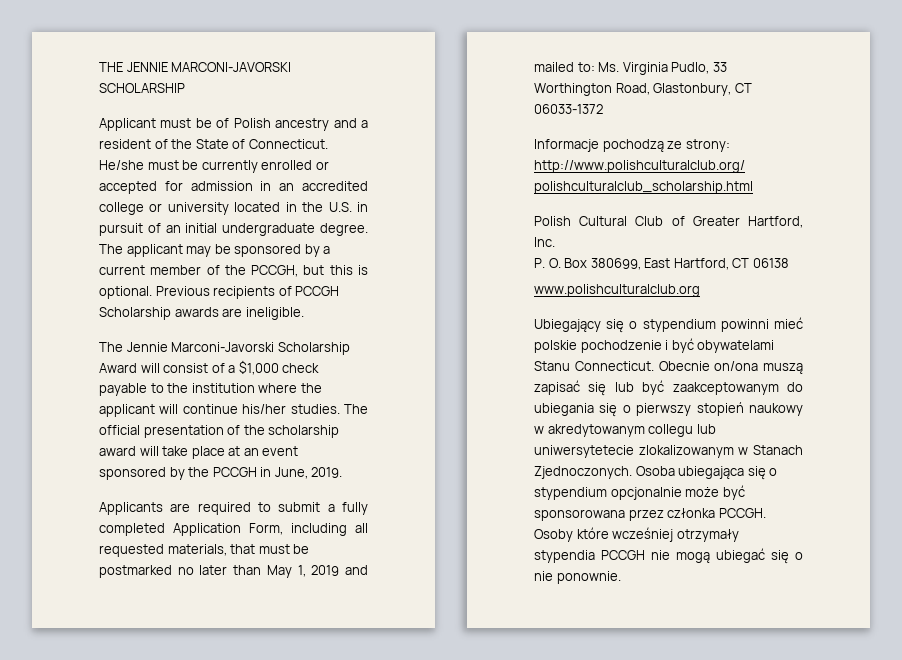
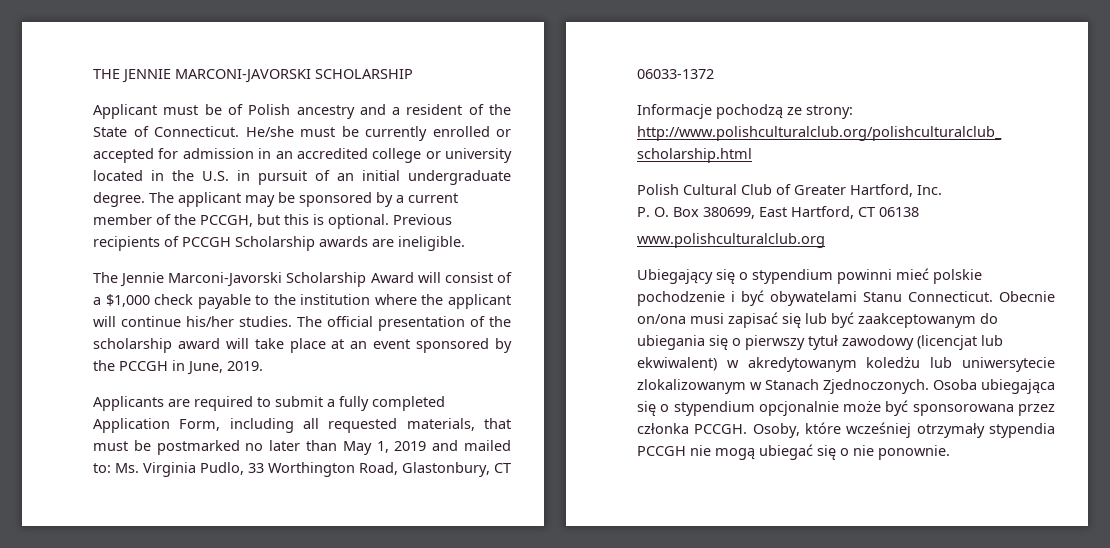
[763,363,803,374] muszą -> [690,313,724,324] musi
[696,402,803,416] [534,424,716,437] [534,445,634,458] stopień naukowy w akredytowanym collegu lub uniwersytetecie -> [808,335,1003,350] [637,357,1055,372] tytuł zawodowy (licencjat lub ekwiwalent) w akredytowanym koledżu lub uniwersytecie
[534,529,573,542] Osoby -> [752,423,800,438] Osoby,

